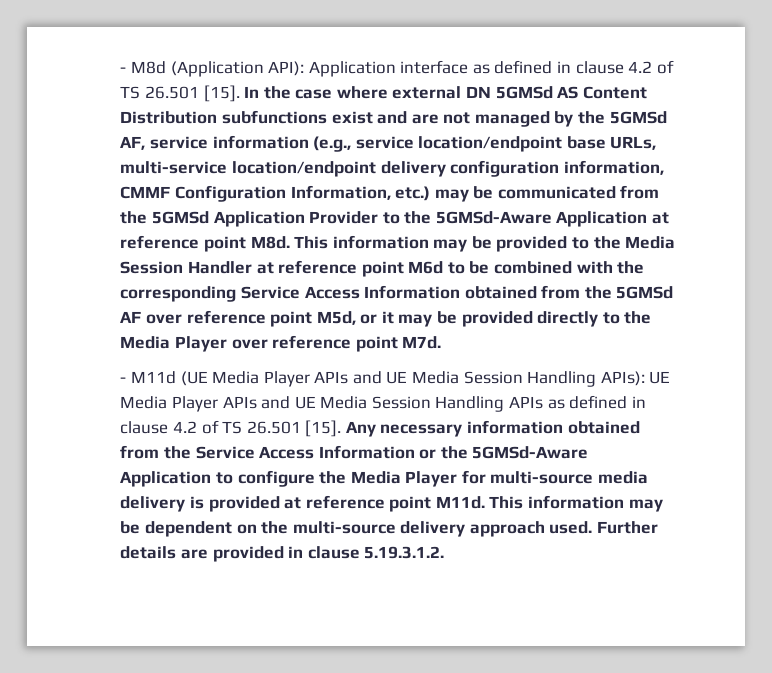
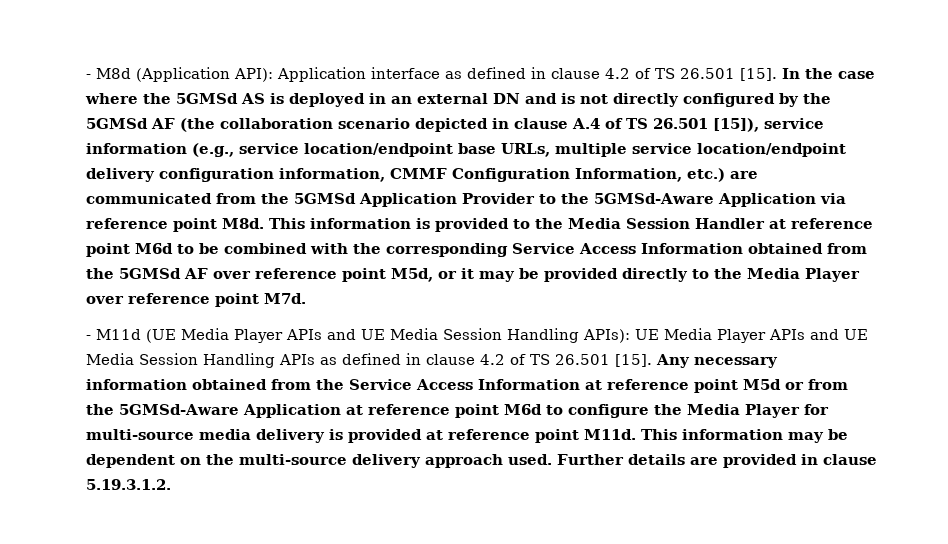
[392,86,647,99] [120,110,667,127] [120,136,146,150] external DN 5GMSd AS Content Distribution subfunctions exist and are not managed by the 5GMSd AF, -> [142,93,831,107] [85,118,759,132] the 5GMSd AS is deployed in an external DN and is not directly configured by the 5GMSd AF (the collaboration scenario depicted in clause A.4 of TS 26.501 [15]),
[120,161,228,174] multi-service -> [554,143,692,157] multiple service
[434,186,494,202] may be -> [729,171,758,179] are
[652,212,670,224] at -> [819,193,846,204] via
[433,236,492,252] may be -> [415,218,430,229] is
[419,446,589,459] [120,471,212,487] or the 5GMSd-Aware Application -> [584,379,848,393] [85,404,542,418] at reference point M5d or from the 5GMSd-Aware Application at reference point M6d

